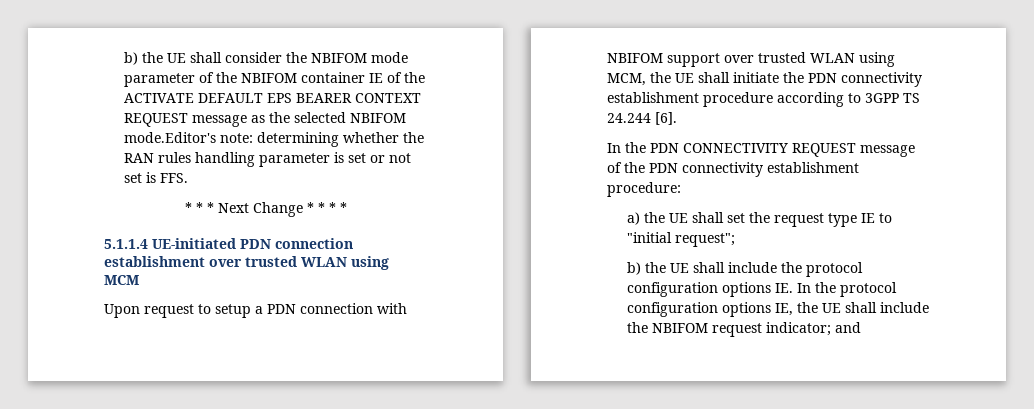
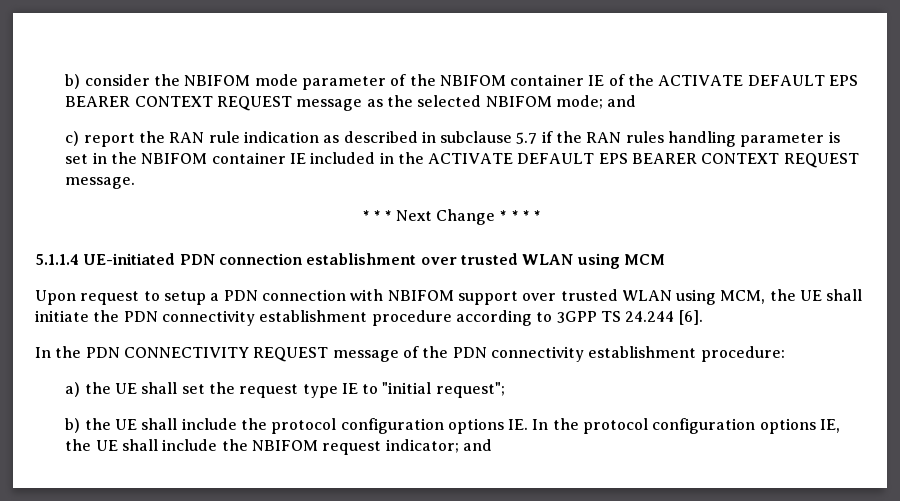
[124,52,223,65] b) the UE shall -> [65,74,81,89] b)
[124,132,400,147] mode.Editor's note: determining whether -> [555,95,637,109] [65,131,553,147] mode; and // c) report the RAN rule indication as described in subclause 5.7 if
[370,153,412,163] [124,172,189,183] or not set is FFS. -> [92,152,859,168] [65,177,136,189] in the NBIFOM container IE included in the ACTIVATE DEFAULT EPS BEARER CONTEXT REQUEST message.

